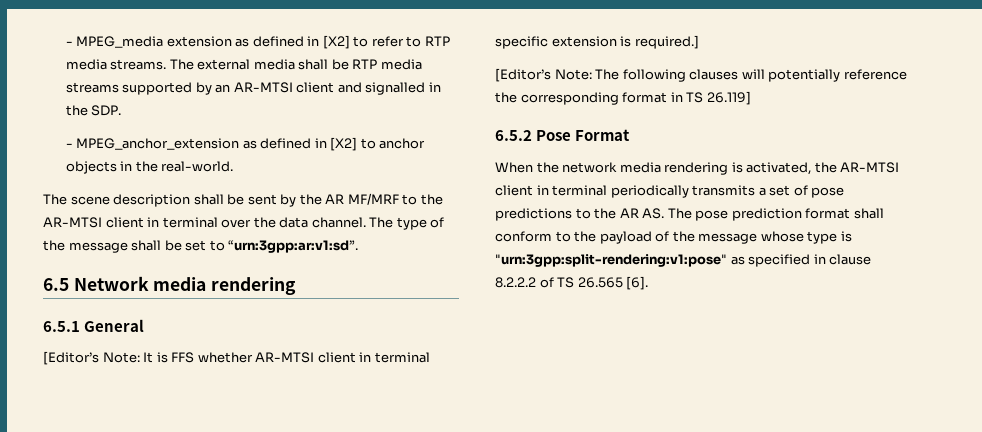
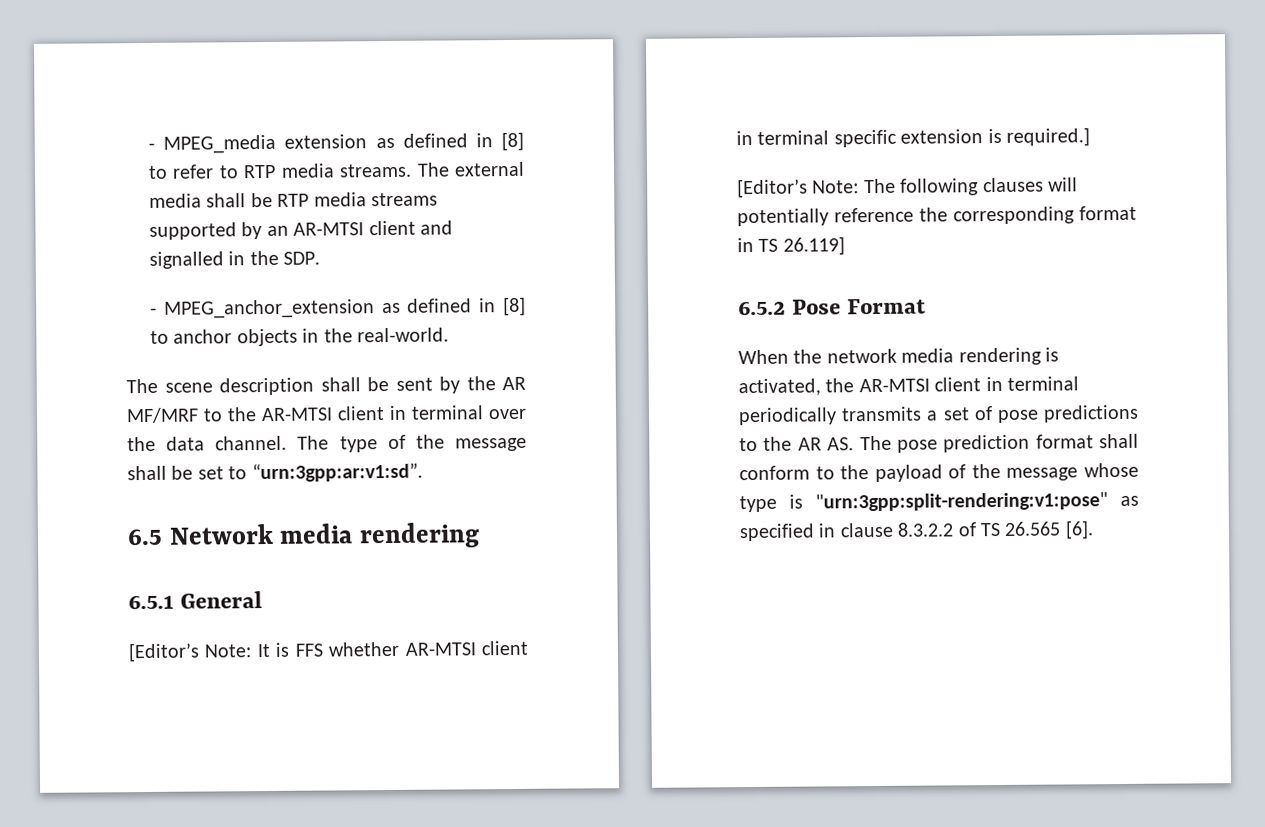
[322,35,350,49] [X2] -> [500,131,524,152] [8]
[330,137,358,151] [X2] -> [503,296,526,317] [8]
[495,277,536,288] 8.2.2.2 -> [897,522,955,537] 8.3.2.2

